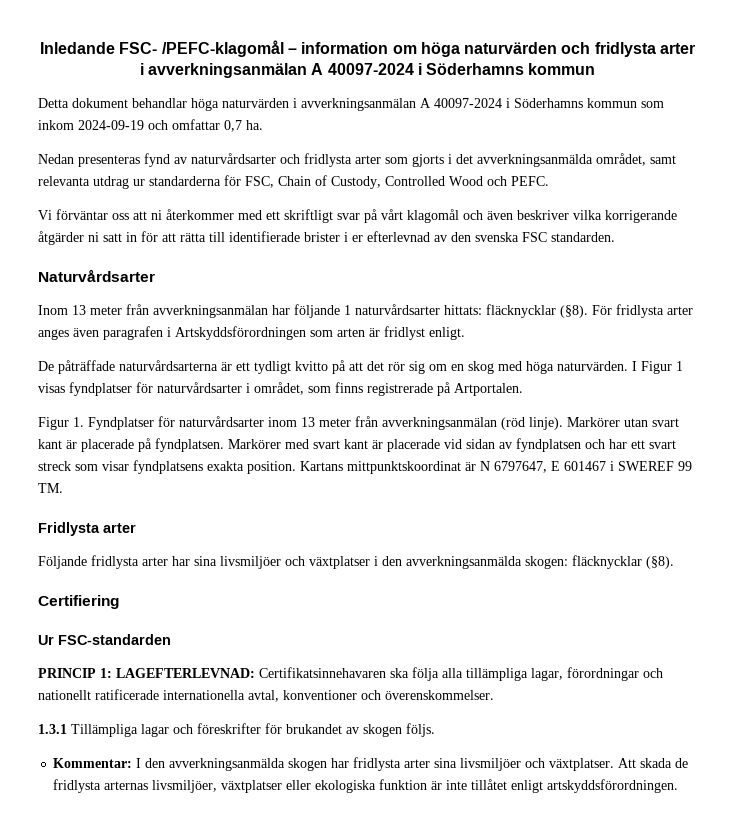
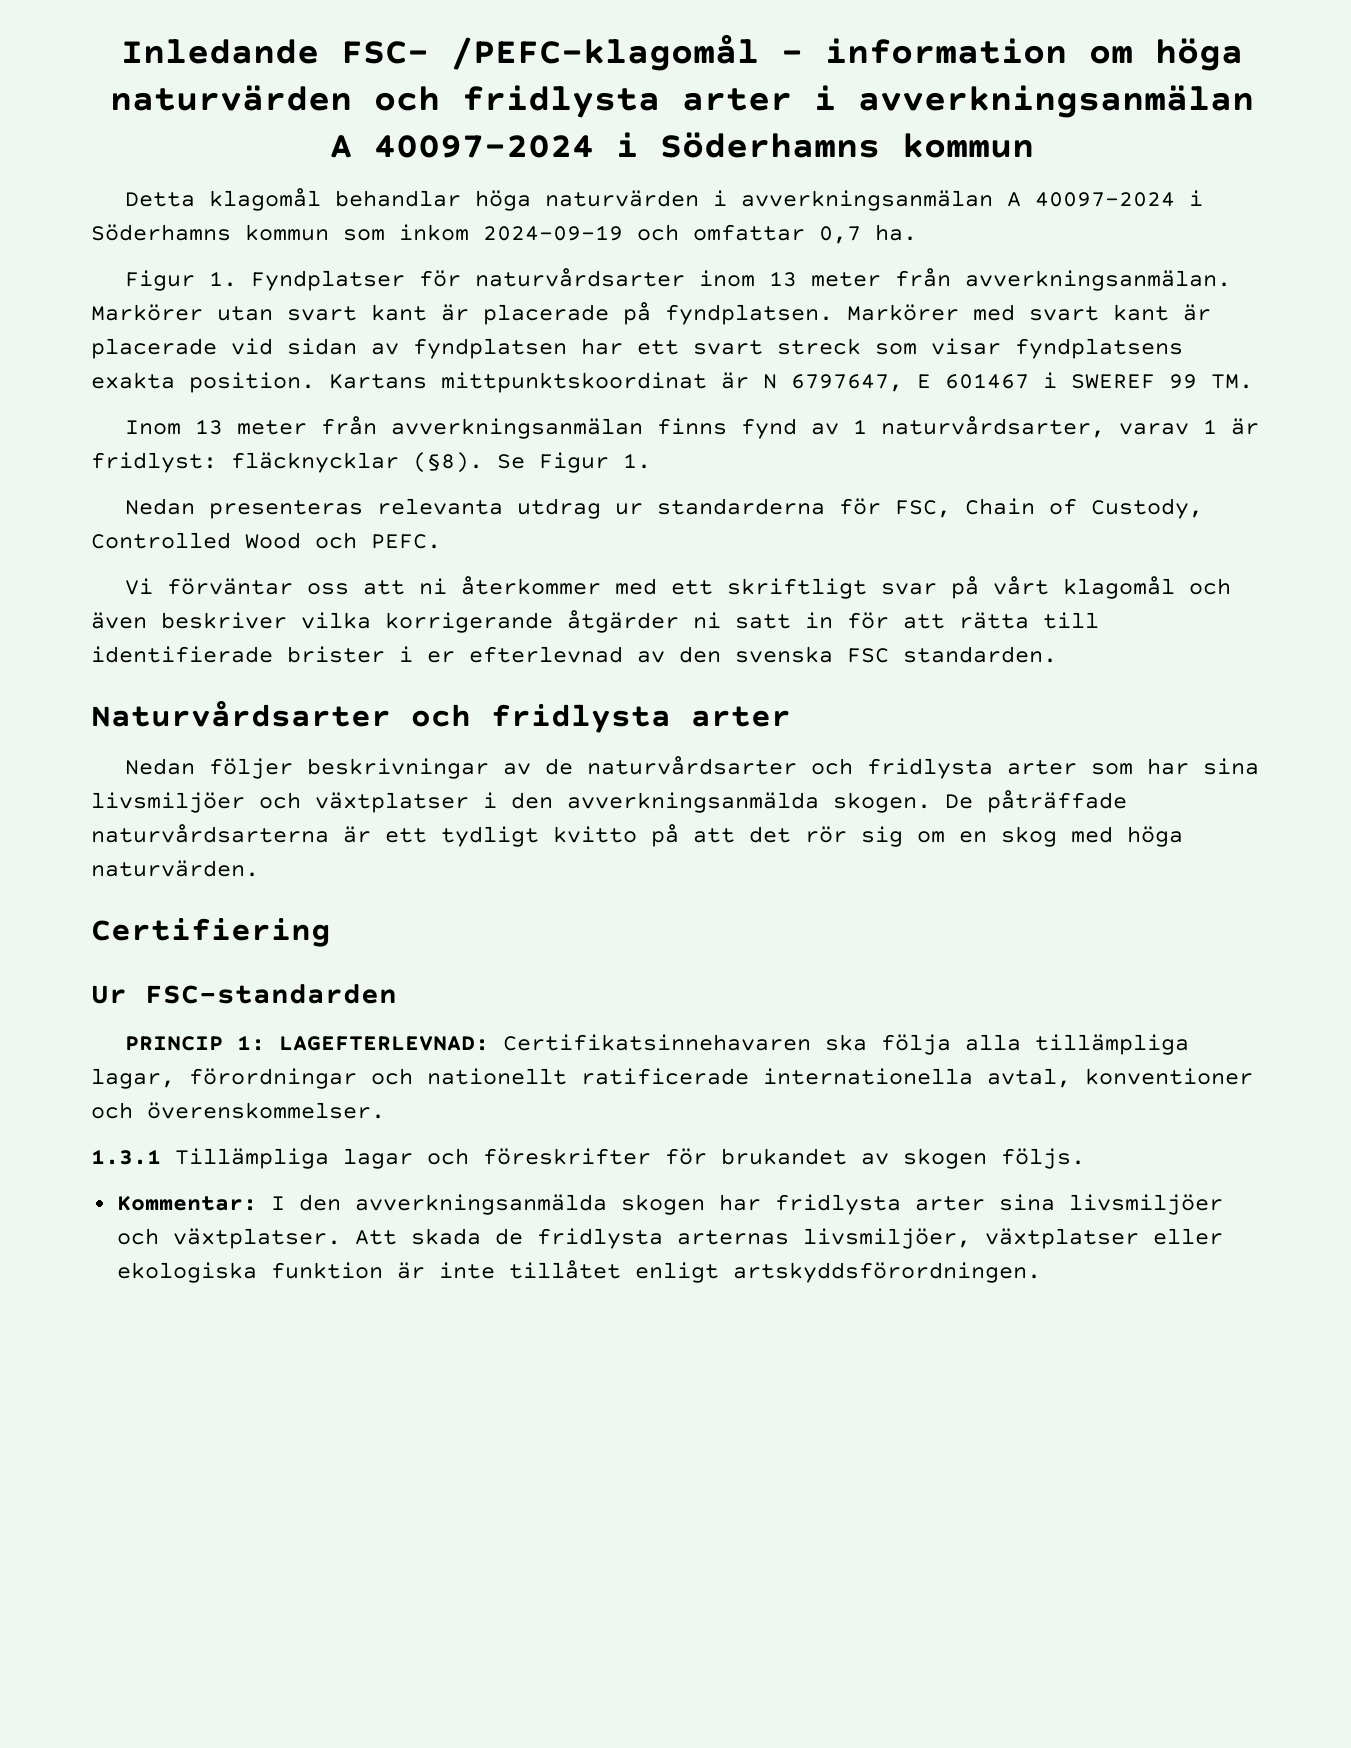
[72,98,128,108] dokument -> [209,188,322,211] klagomål
[38,153,676,167] Nedan presenteras fynd av naturvårdsarter och fridlysta arter som gjorts i det avverkningsanmälda området, samt -> [125,268,1232,291] [91,302,1211,325] [91,338,1183,359] [91,372,1253,393] [125,416,1260,439] [91,452,651,473] [125,498,364,519] Figur 1. Fyndplatser för naturvårdsarter inom 13 meter från avverkningsanmälan. Markörer utan svart kant är placerade på fyndplatsen. Markörer med svart kant är placerade vid sidan av fyndplatsen har ett svart streck som visar fyndplatsens exakta position. Kartans mittpunktskoordinat är N 6797647, E 601467 i SWEREF 99 TM. // Inom 13 meter från avverkningsanmälan finns fynd av 1 naturvårdsarter, varav 1 är fridlyst: fläcknycklar (§8). Se Figur 1. // Nedan presenteras
[38,304,693,318] [38,326,465,340] // Inom 13 meter från avverkningsanmälan har följande 1 naturvårdsarter hittats: fläcknycklar (§8). För fridlysta arter anges även paragrafen i Artskyddsförordningen som arten är fridlyst enligt. // -> [411,704,791,733] [125,756,1260,779] [91,792,931,813] och fridlysta arter // Nedan följer beskrivningar av de naturvårdsarter och fridlysta arter som har sina livsmiljöer och växtplatser i den avverkningsanmälda skogen.
[632,361,683,374] [38,382,523,396] [38,416,679,430] [38,438,676,452] [38,460,692,474] [38,483,63,493] [38,522,136,536] [38,555,674,569] I Figur 1 visas fyndplatser för naturvårdsarter i området, som finns registrerade på Artportalen. // Figur 1. Fyndplatser för naturvårdsarter inom 13 meter från avverkningsanmälan (röd linje). Markörer utan svart kant är placerade på fyndplatsen. Markörer med svart kant är placerade vid sidan av fyndplatsen och har ett svart streck som visar fyndplatsens exakta position. Kartans mittpunktskoordinat är N 6797647, E 601467 i SWEREF 99 TM. // Fridlysta arter // Följande fridlysta arter har sina livsmiljöer och växtplatser i den avverkningsanmälda skogen: fläcknycklar (§8). -> (259, 868) none

